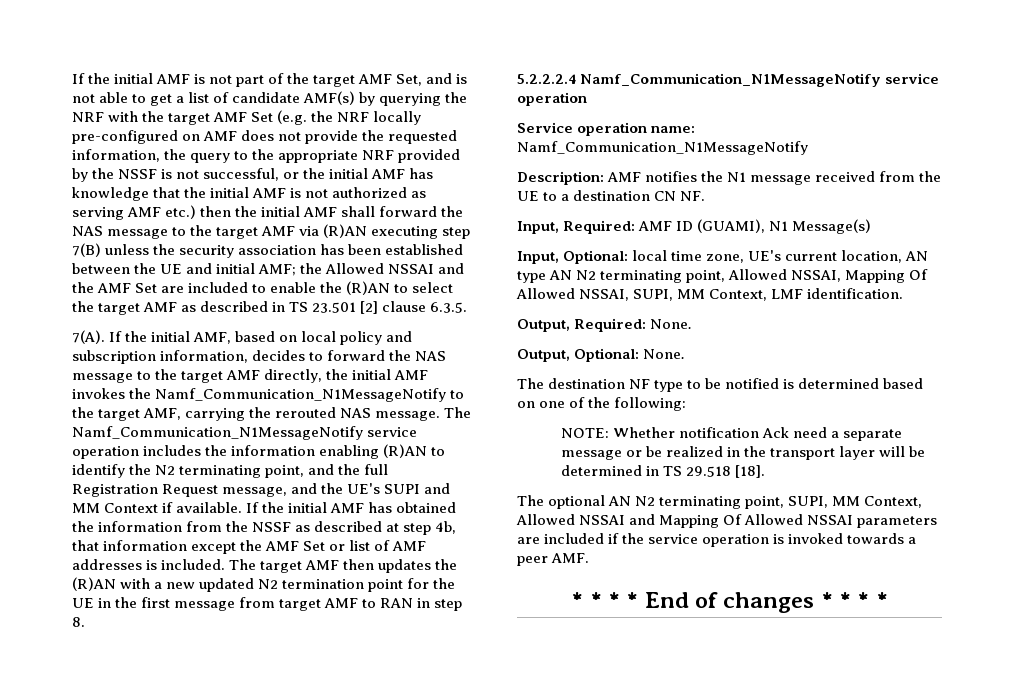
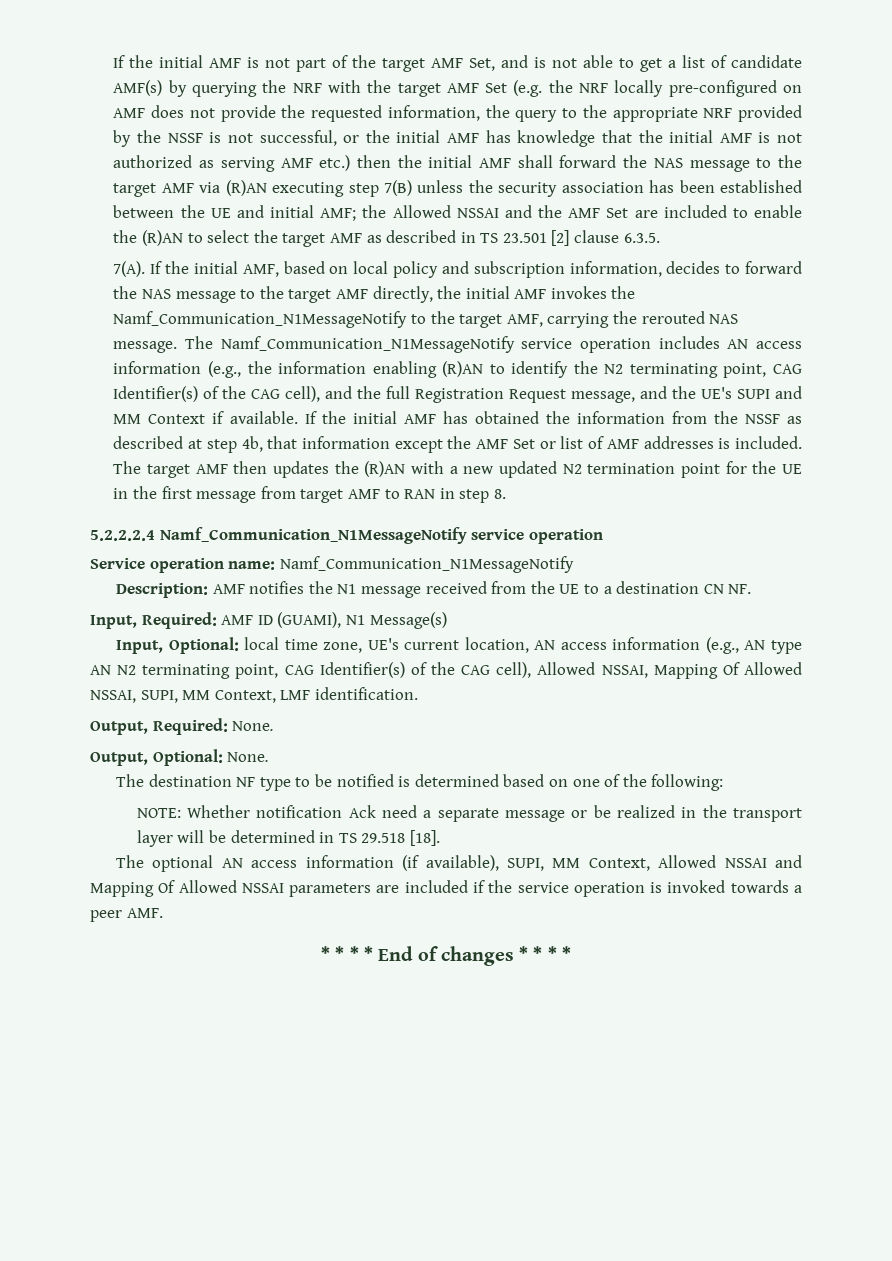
(201, 450) none -> [727,339,802,349] [113,361,241,378] AN access information (e.g.,
(305, 471) none -> [772,364,802,374] [113,386,321,402] CAG Identifier(s) of the CAG cell),
(929, 256) none -> [560,637,766,654] access information (e.g., AN
(726, 276) none -> [284,662,532,678] CAG Identifier(s) of the CAG cell),
[635,496,785,509] N2 terminating point, -> [251,855,499,871] access information (if available),

